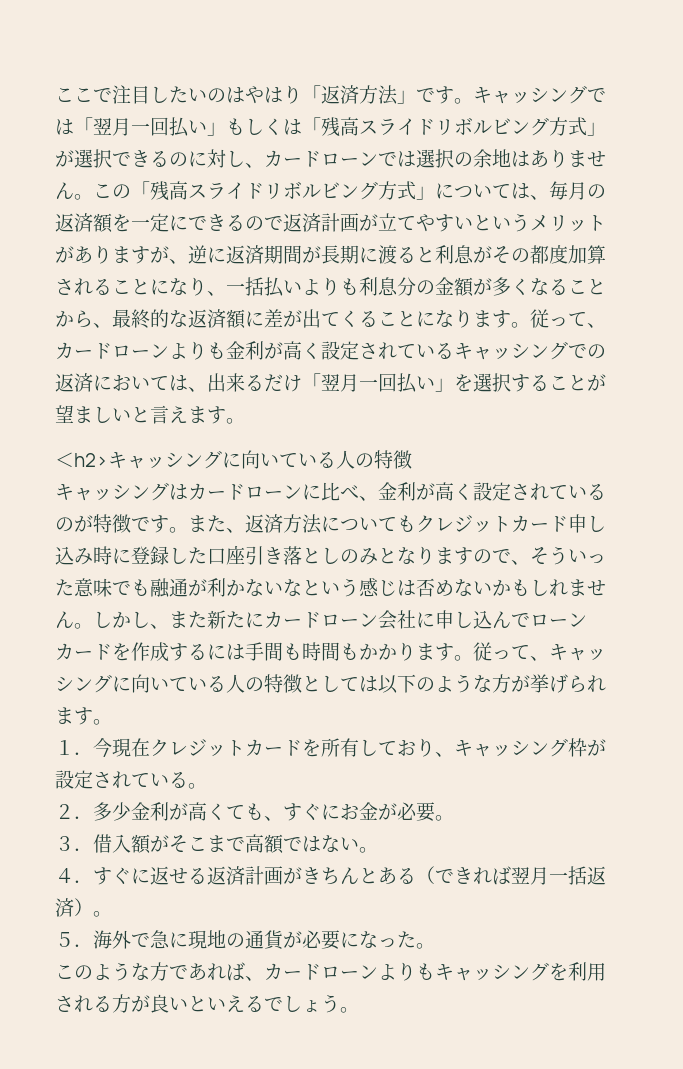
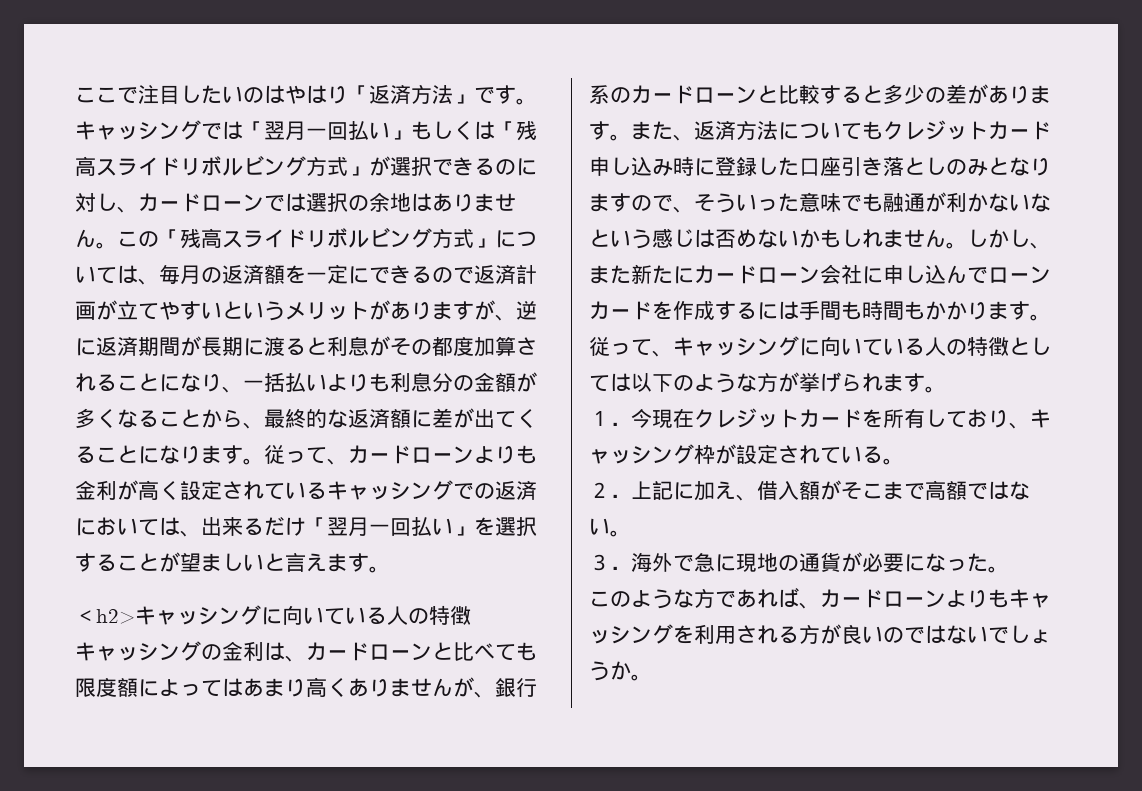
[169,482,606,501] [55,514,150,533] はカードローンに比べ、金利が高く設定されているのが特徴で -> [201,641,537,662] [75,677,537,698] [589,84,1051,104] の金利は、カードローンと比べても限度額によってはあまり高くありませんが、銀行系のカードローンと比較すると多少の差がありま
[93,802,454,822] [55,836,93,851] 多少金利が高くても、すぐにお金が必要。 // ３． -> [631,481,757,501] 上記に加え、
[55,866,606,885] [55,898,112,917] [55,932,74,947] ４．すぐに返せる返済計画がきちんとある（できれば翌月一括返済）。 // ５ -> [589,554,610,571] ３
[188,995,264,1012] といえる -> [883,625,988,644] のではない
(340, 1003) none -> [610,661,631,680] か

